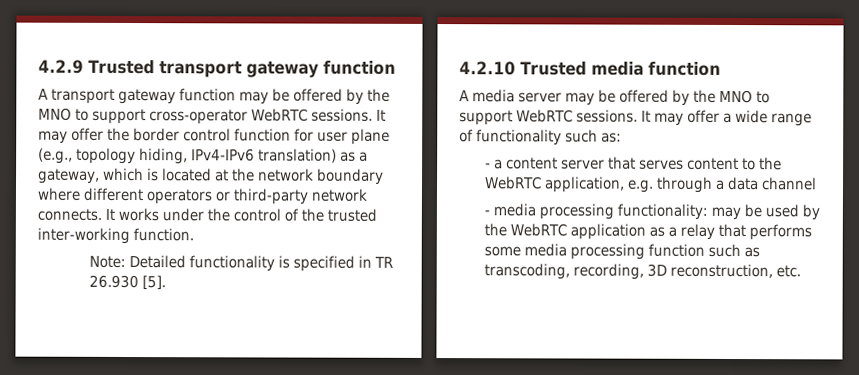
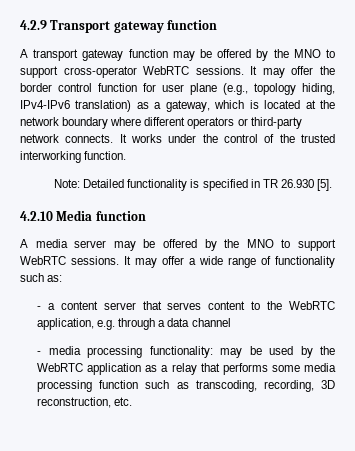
[88,59,242,78] Trusted transport -> [50,20,111,33] Transport
[37,227,130,245] inter-working -> [20,151,81,163] interworking
[520,61,644,76] Trusted media -> [56,210,93,221] Media

